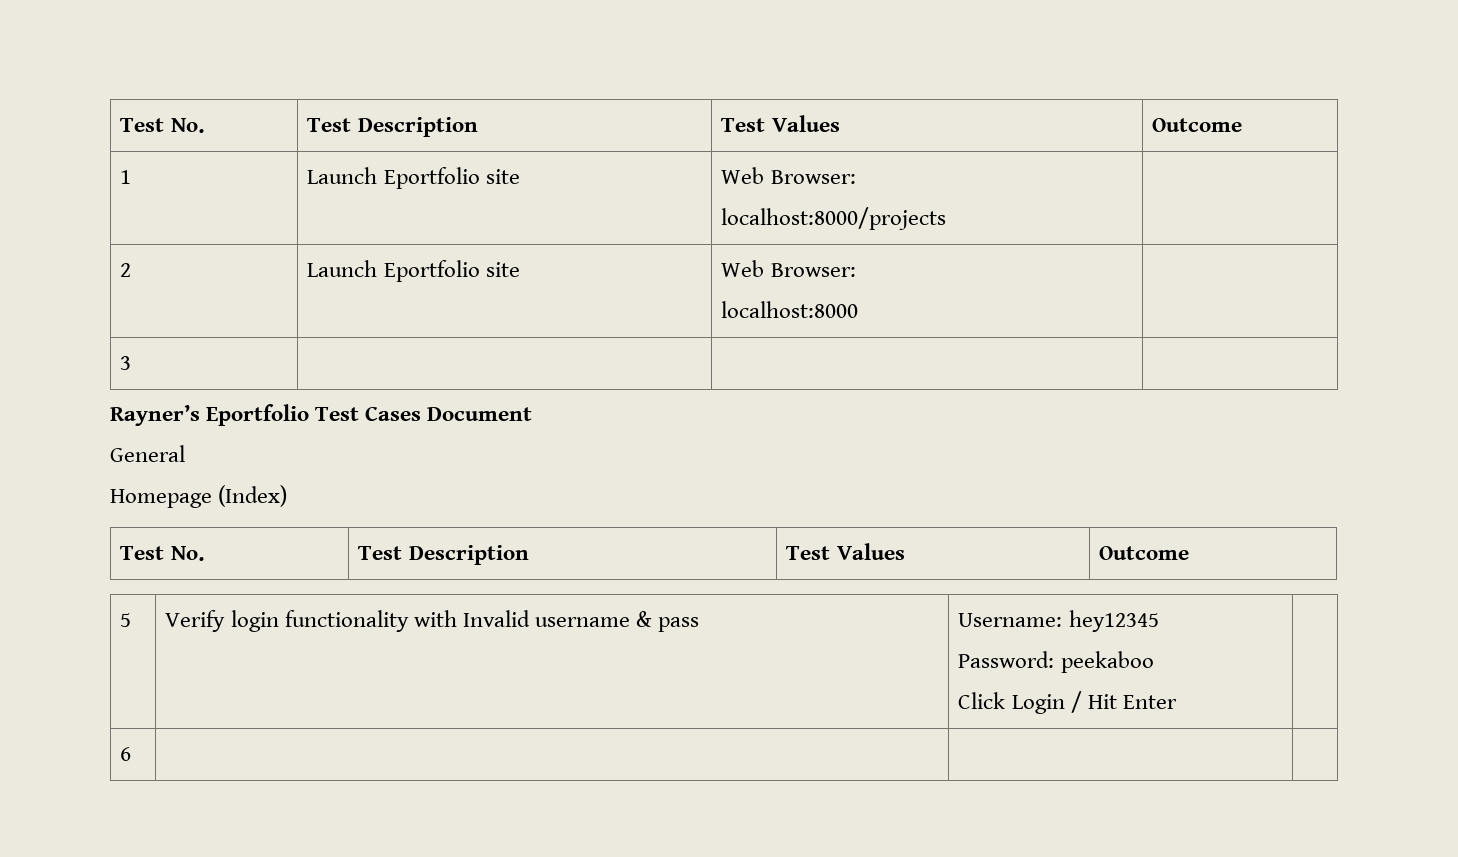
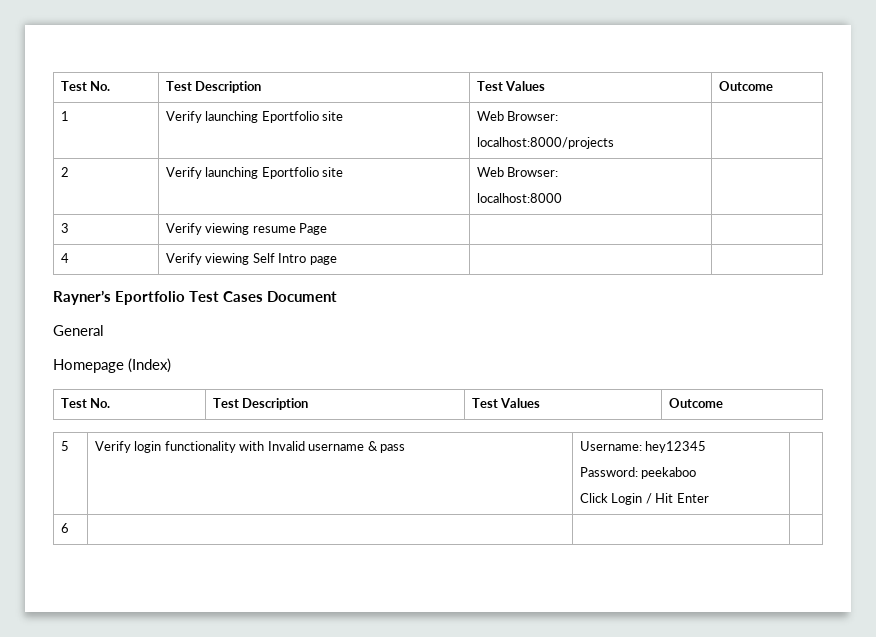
[307,167,378,184] Launch -> [165,111,259,123] Verify launching
[307,260,378,277] Launch -> [165,167,259,179] Verify launching
(132, 363) none -> [165,223,328,235] [60,253,69,263] [165,253,337,265] Verify viewing resume Page | | // 4 | Verify viewing Self Intro page

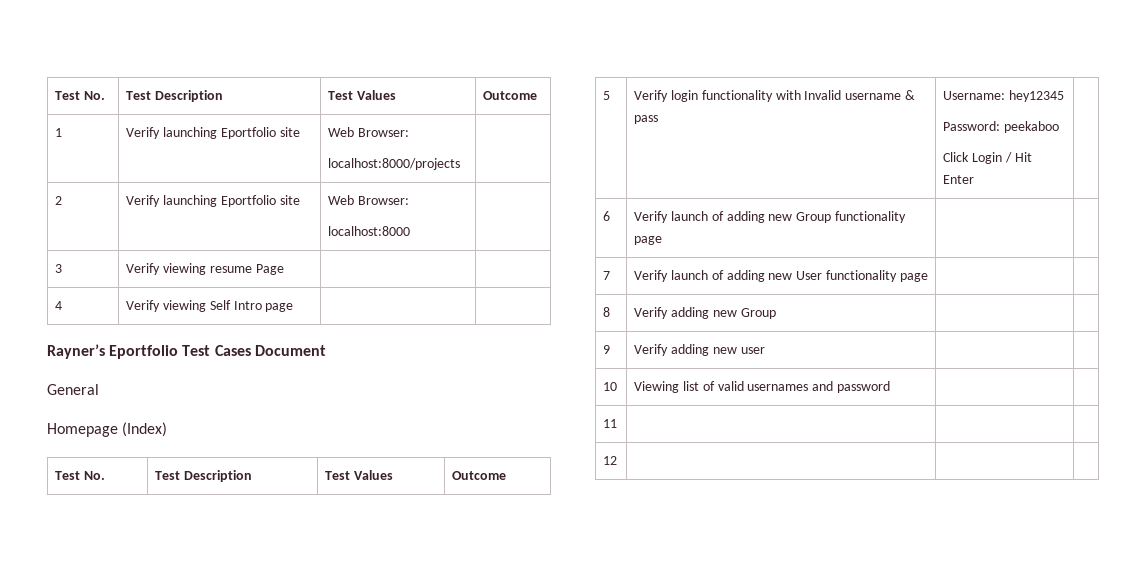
(69, 528) none -> [634,211,906,223] [634,236,663,245] [603,271,611,280] [634,270,928,282] [603,307,611,317] [634,307,776,319] [603,345,611,354] [634,344,765,356] [603,382,618,391] [634,381,890,393] [603,419,618,428] [603,456,618,465] | Verify launch of adding new Group functionality page | | // 7 | Verify launch of adding new User functionality page | | // 8 | Verify adding new Group | | // 9 | Verify adding new user | | // 10 | Viewing list of valid usernames and password | | // 11 | | | // 12

